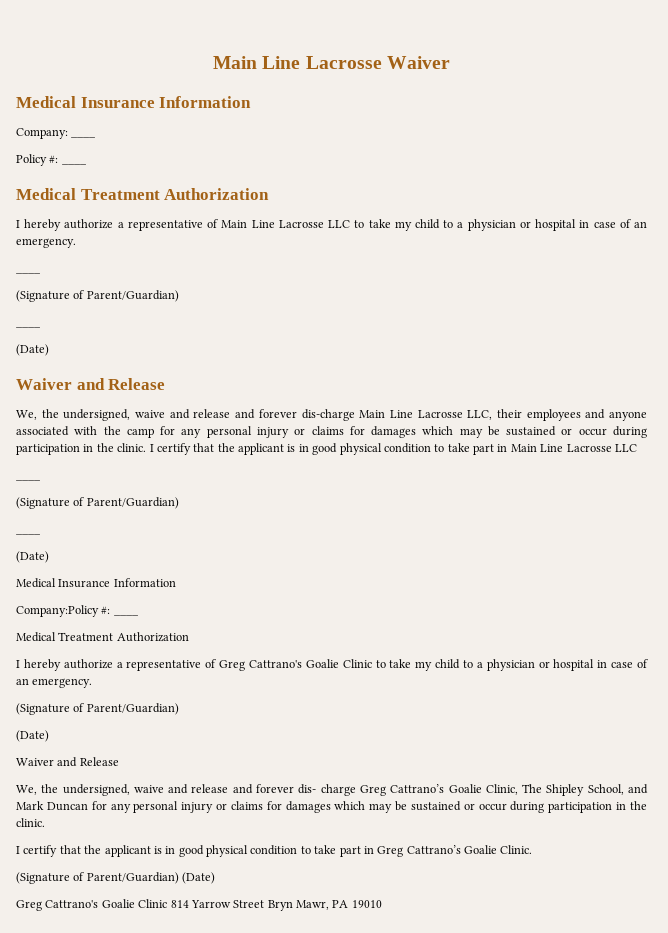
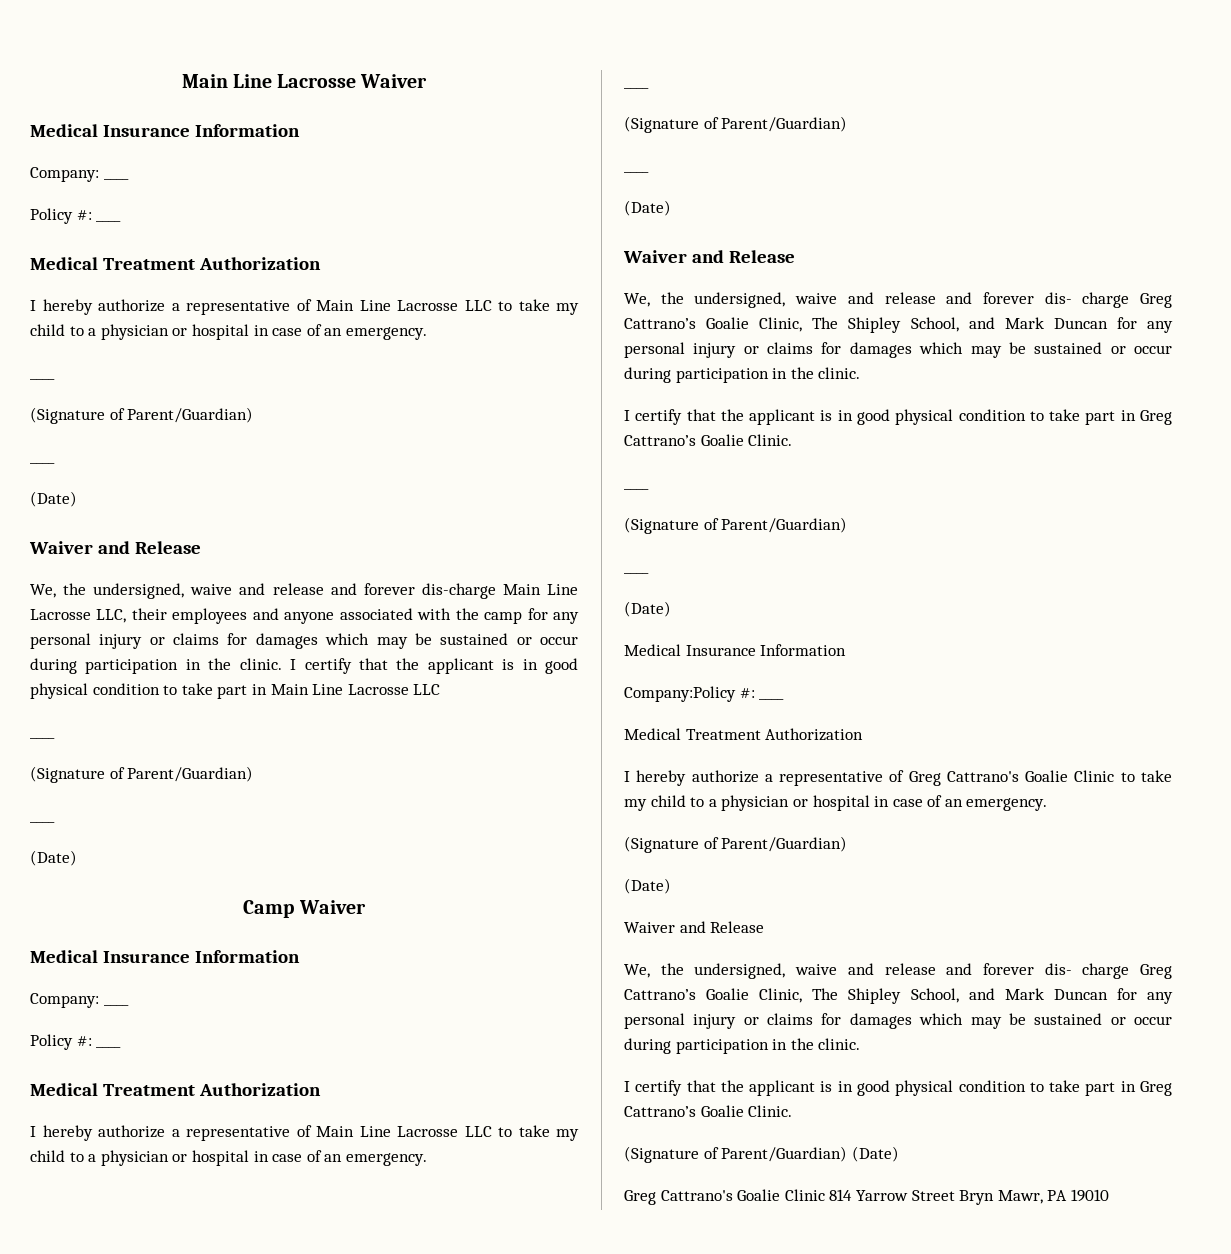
(49, 557) none -> [243,900,366,918] [30,950,300,963] [30,993,129,1008] [30,1034,92,1050] [96,1046,122,1048] [30,1083,321,1096] [30,1125,579,1141] [30,1150,427,1166] [624,87,649,89] [624,116,848,133] [624,171,649,173] [624,200,671,216] [623,250,795,263] [624,292,1172,308] [624,317,1173,333] [624,342,1172,358] [624,367,861,383] [624,409,1172,425] [624,434,793,446] [624,488,649,490] [624,517,848,534] [624,572,649,574] [624,601,671,617] // Camp Waiver // Medical Insurance Information // Company: ____ // Policy #: ____ // Medical Treatment Authorization // I hereby authorize a representative of Main Line Lacrosse LLC to take my child to a physician or hospital in case of an emergency. // ____ // (Signature of Parent/Guardian) // ____ // (Date) // Waiver and Release // We, the undersigned, waive and release and forever dis- charge Greg Cattrano’s Goalie Clinic, The Shipley School, and Mark Duncan for any personal injury or claims for damages which may be sustained or occur during participation in the clinic. // I certify that the applicant is in good physical condition to take part in Greg Cattrano’s Goalie Clinic. // ____ // (Signature of Parent/Guardian) // ____ // (Date)

